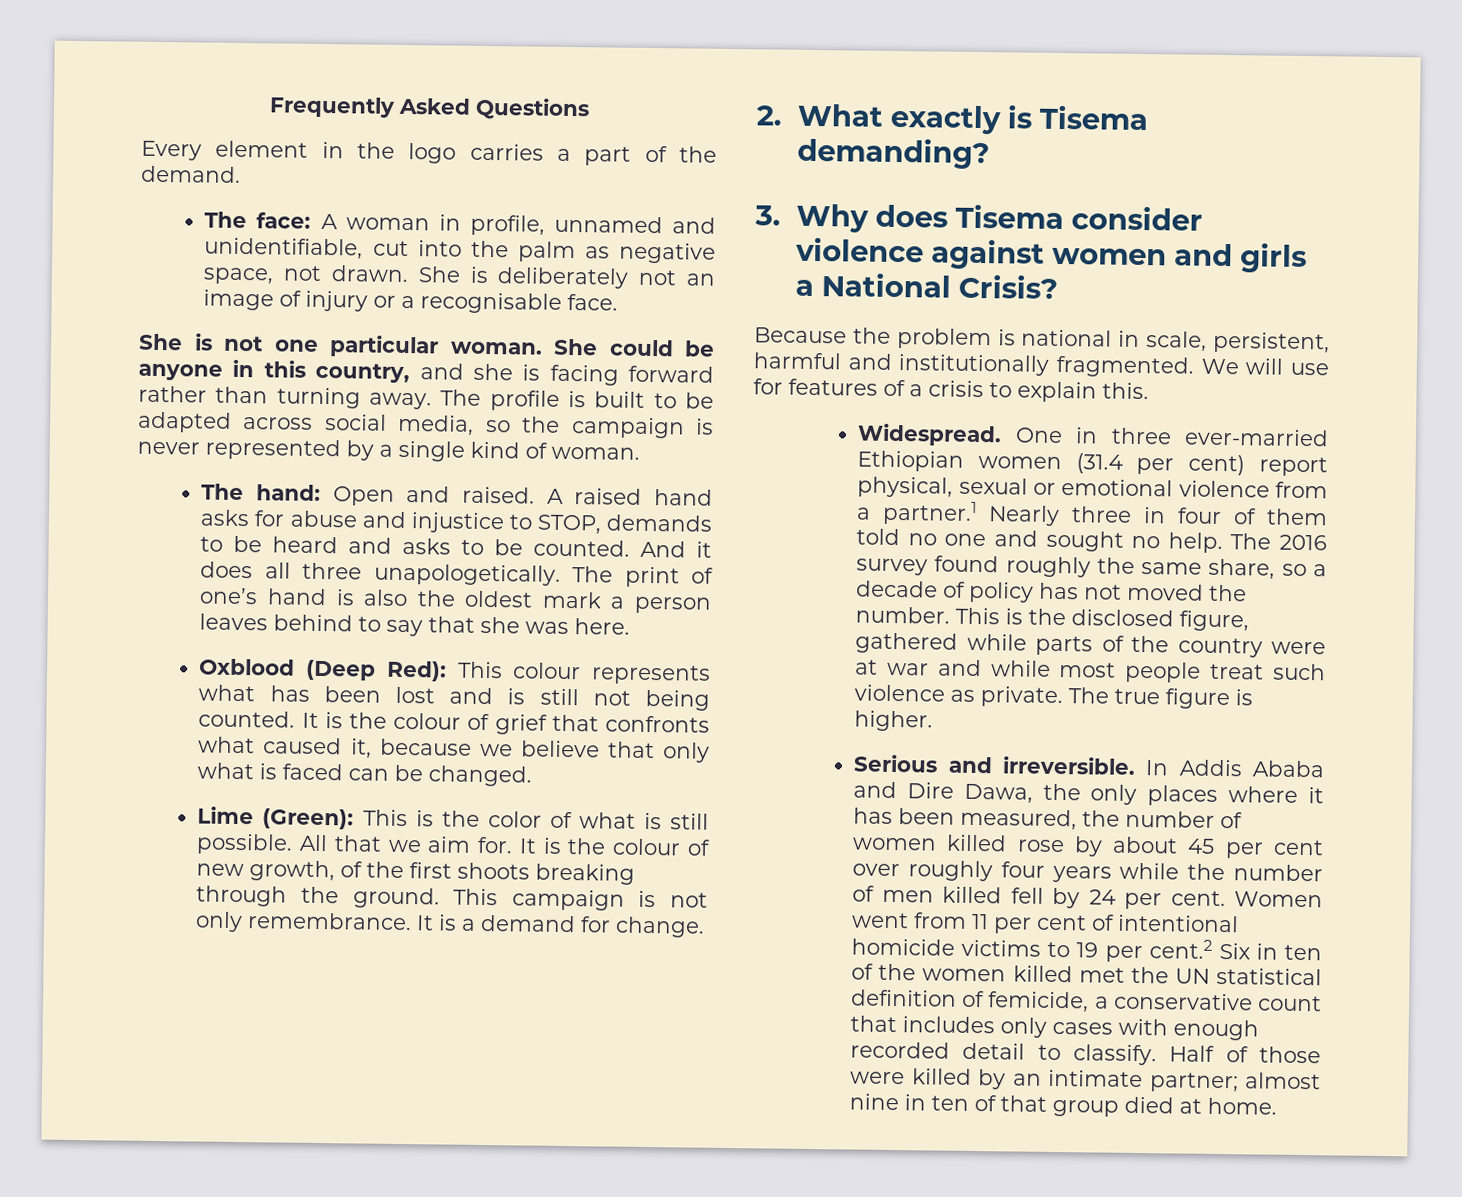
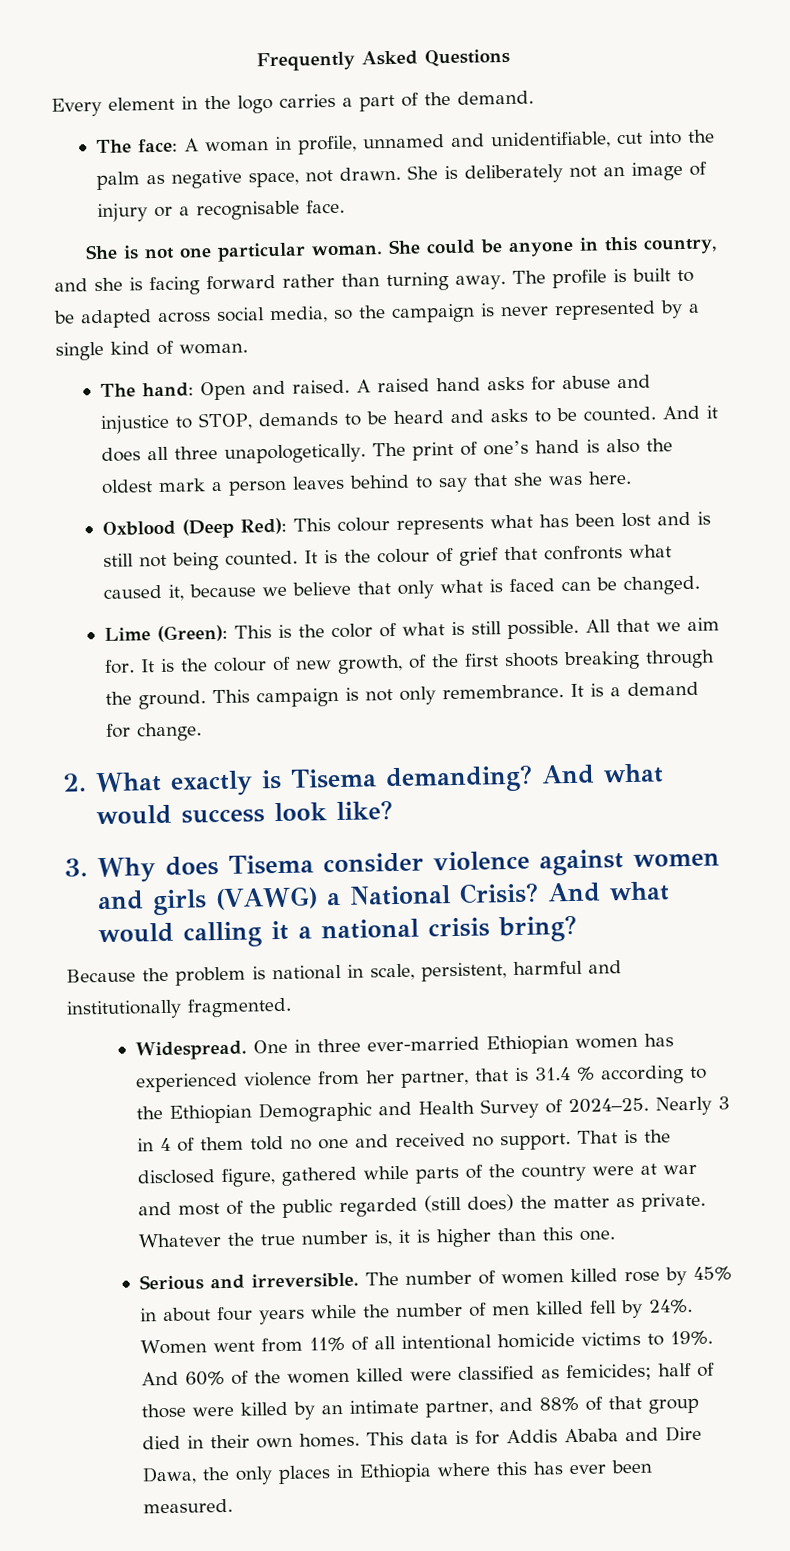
(990, 153) none -> [540,763,664,785] [95,800,393,826] And what would success look like?
(1307, 258) none -> [214,886,319,911] (VAWG)
(1058, 286) none -> [547,881,671,903] [97,914,577,948] And what would calling it a national crisis bring?
[1200,358,1329,376] [753,378,1149,403] We will use for features of a crisis to explain this. -> (292, 1007) none
[1075,453,1328,477] [857,476,1328,499] [856,500,1223,527] (31.4 per cent) report physical, sexual or emotional violence from a partner.1 Nearly three in four -> [643,1033,674,1047] [135,1065,707,1093] [135,1096,730,1124] [136,1137,171,1152] has experienced violence from her partner, that is 31.4 % according to the Ethiopian Demographic and Health Survey of 2024–25. Nearly 3 in 4
[1045,530,1327,554] [856,555,1327,580] [856,580,1248,603] [855,606,1001,625] sought no help. The 2016 survey found roughly the same share, so a decade of policy has not moved the number. This -> [394,1130,618,1151] received no support. That
[990,660,1326,683] [854,684,1254,710] [854,710,934,732] [853,754,1325,778] [853,781,1324,806] [853,807,1121,831] while most people treat such violence as private. The true figure is higher. // Serious and irreversible. In Addis Ababa and Dire Dawa, the only places where it has been measured, the -> [177,1192,706,1219] [137,1227,615,1248] [138,1272,399,1291] most of the public regarded (still does) the matter as private. Whatever the true number is, it is higher than this one. // Serious and irreversible. The
[1112,836,1324,859] [852,860,993,882] about 45 per cent over roughly -> [692,1266,732,1281] [139,1307,211,1323] 45% in about
[1088,889,1323,910] [851,912,1240,934] [851,938,1322,963] [851,963,1322,986] [851,989,1322,1013] [850,1015,1260,1041] [850,1041,1216,1066] 24 per cent. Women went from 11 per cent of intentional homicide victims to 19 per cent.2 Six in ten of the women killed met the UN statistical definition of femicide, a conservative count that includes only cases with enough recorded detail to classify. Half -> [648,1298,693,1314] [139,1330,713,1355] [140,1363,692,1386] 24%. Women went from 11% of all intentional homicide victims to 19%. And 60% of the women killed were classified as femicides; half
[1149,1072,1321,1093] [849,1093,1278,1117] partner; almost nine in ten of that group died at home. -> [424,1395,699,1418] [141,1425,702,1450] [141,1459,652,1485] [142,1498,233,1514] partner, and 88% of that group died in their own homes. This data is for Addis Ababa and Dire Dawa, the only places in Ethiopia where this has ever been measured.

